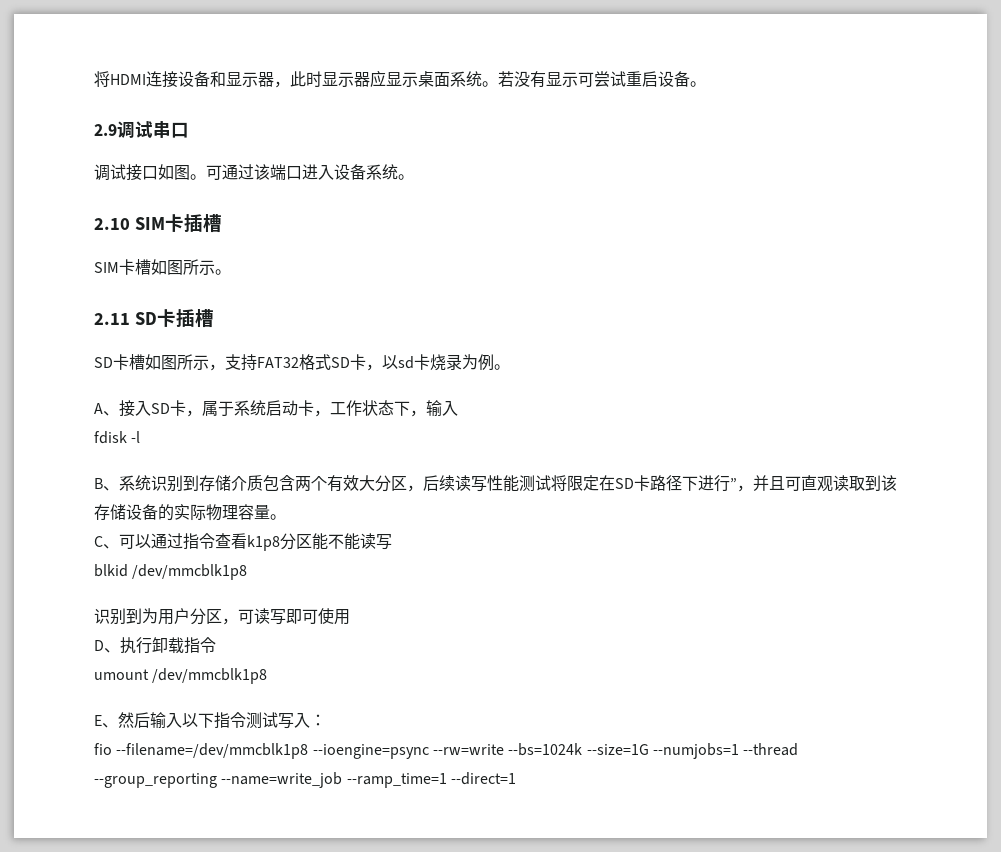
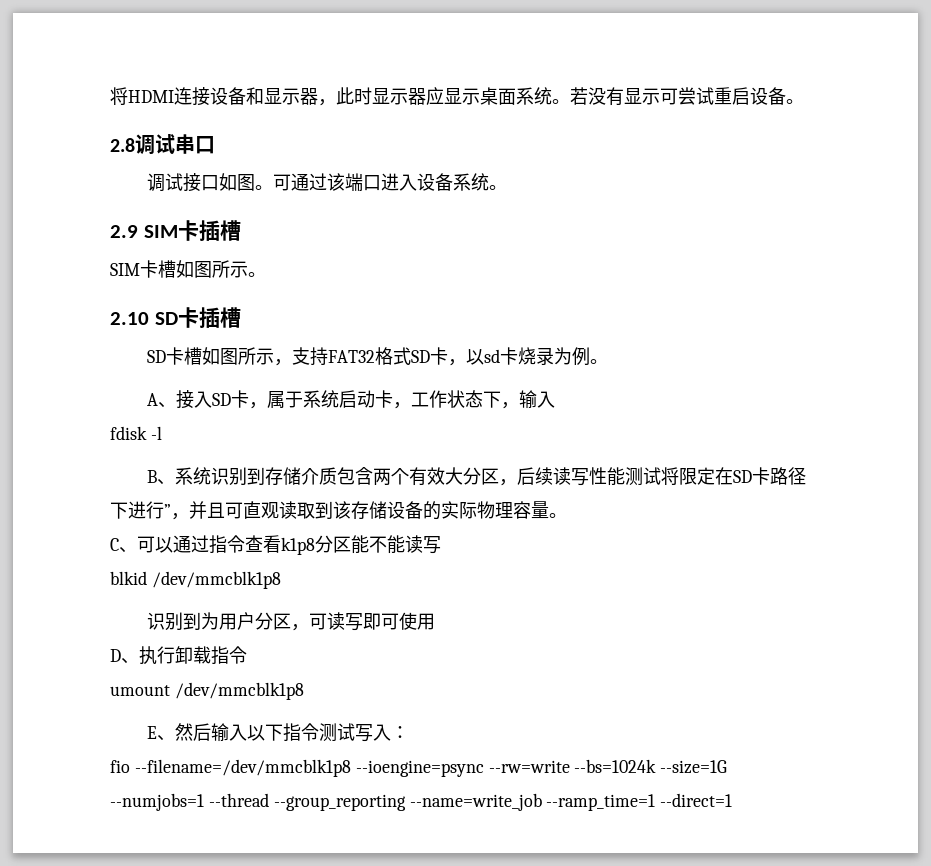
[94,124,117,136] 2.9 -> [110,138,135,152] 2.8
[94,218,130,230] 2.10 -> [110,225,138,238] 2.9
[94,313,130,325] 2.11 -> [110,312,149,325] 2.10

